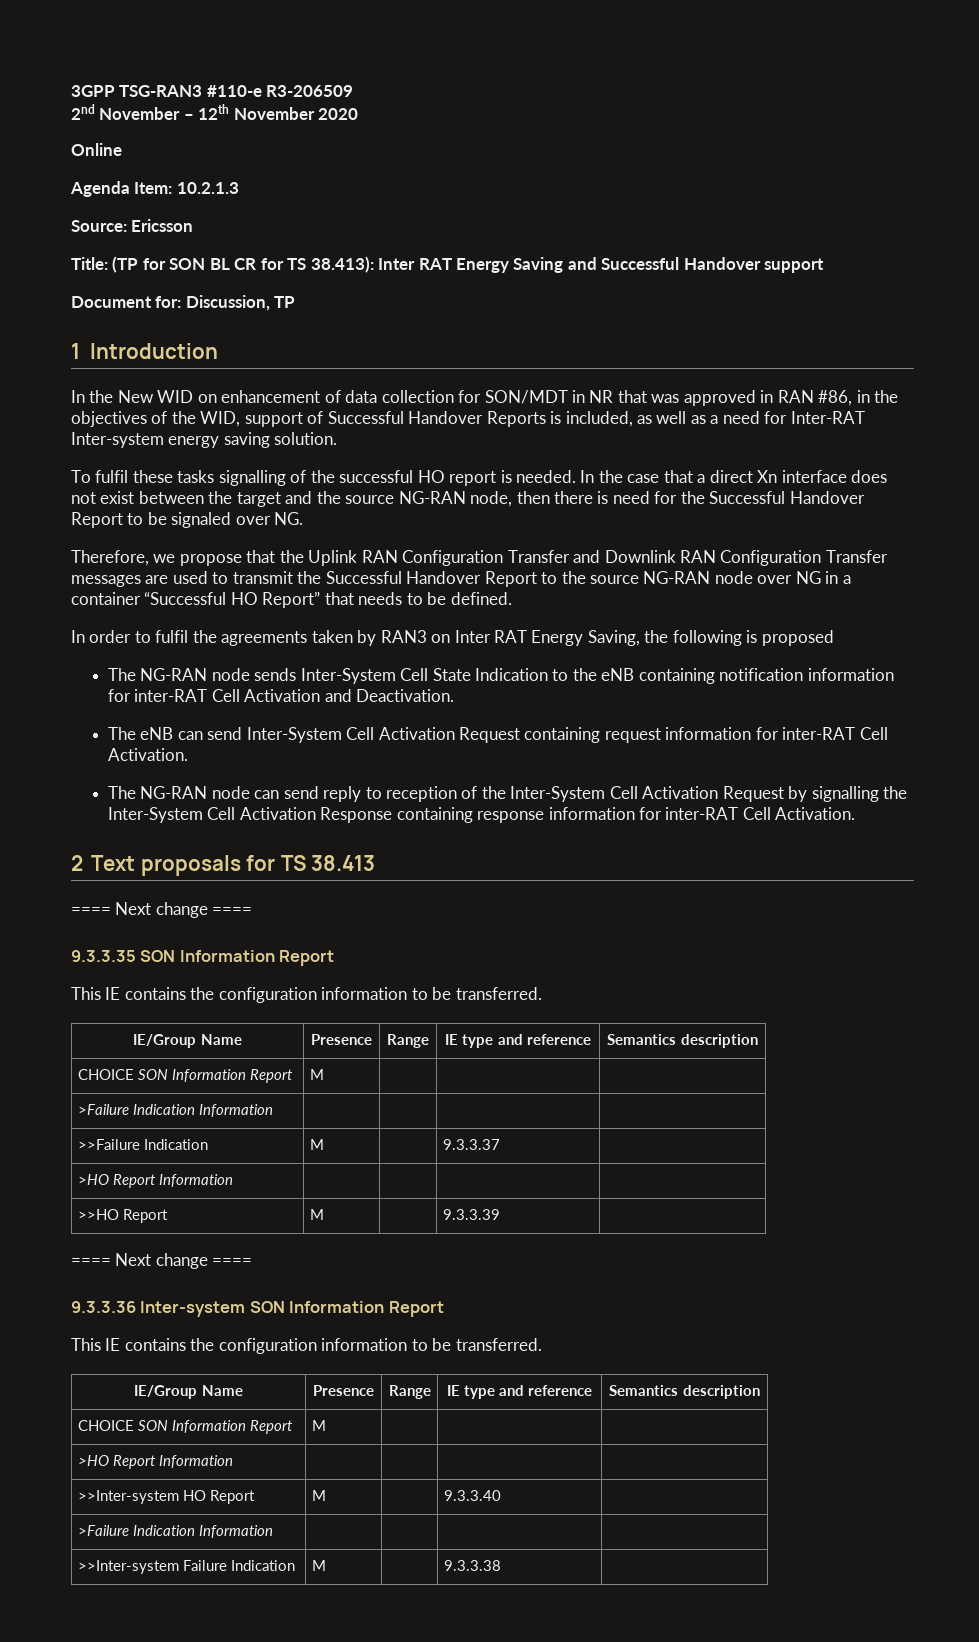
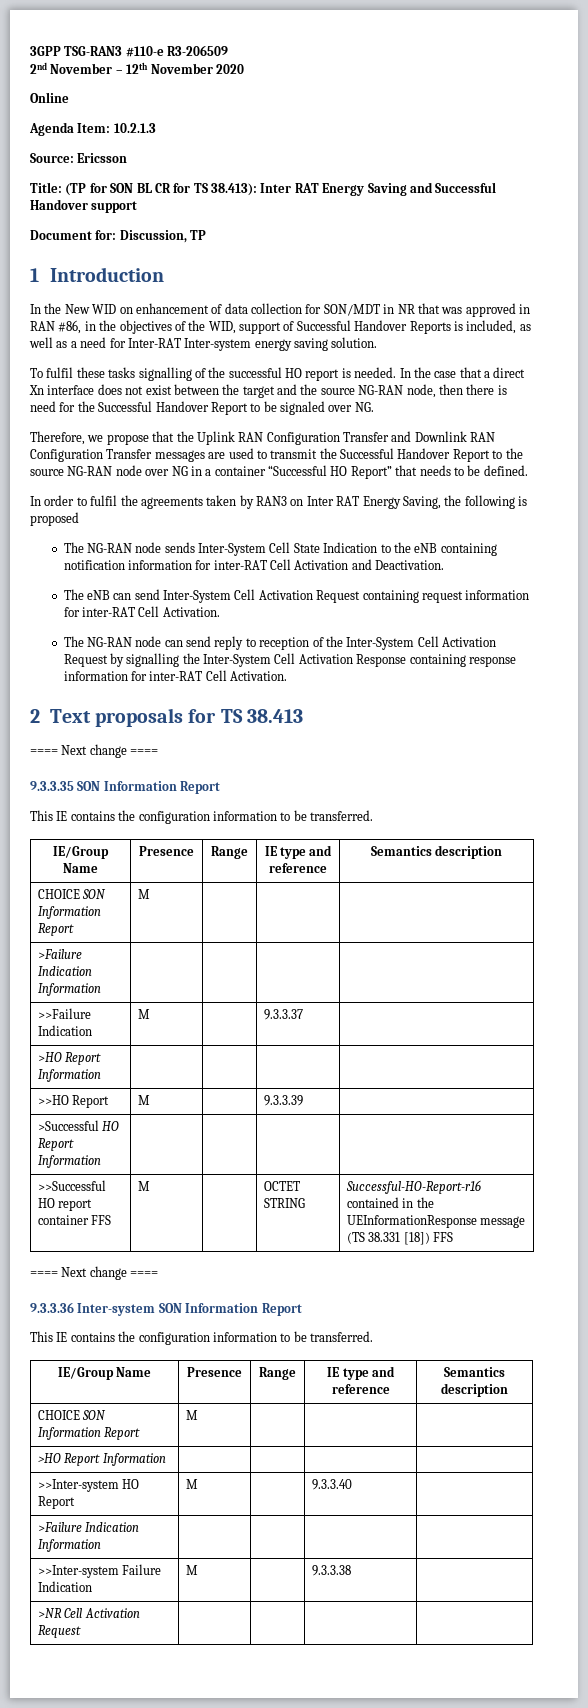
(500, 1214) none -> [38,1120,120,1131] [38,1138,75,1151] [38,1155,102,1168] [38,1180,107,1191] [38,1198,93,1211] [38,1215,112,1225] [138,1181,151,1191] [264,1181,301,1191] [264,1198,306,1208] [346,1180,482,1194] [347,1197,434,1208] [347,1215,526,1228] [347,1232,454,1245] // >Successful HO Report Information | | | | // >>Successful HO report container FFS | M | | OCTET STRING | Successful-HO-Report-r16 contained in the UEInformationResponse message (TS 38.331 [18]) FFS
(501, 1565) none -> [38,1608,140,1618] [38,1625,82,1638] // >NR Cell Activation Request | | | |

